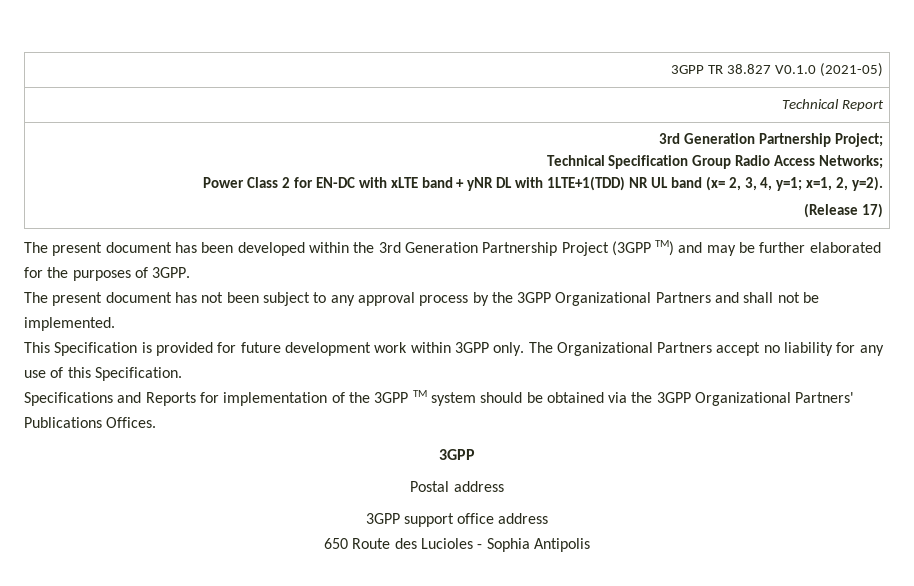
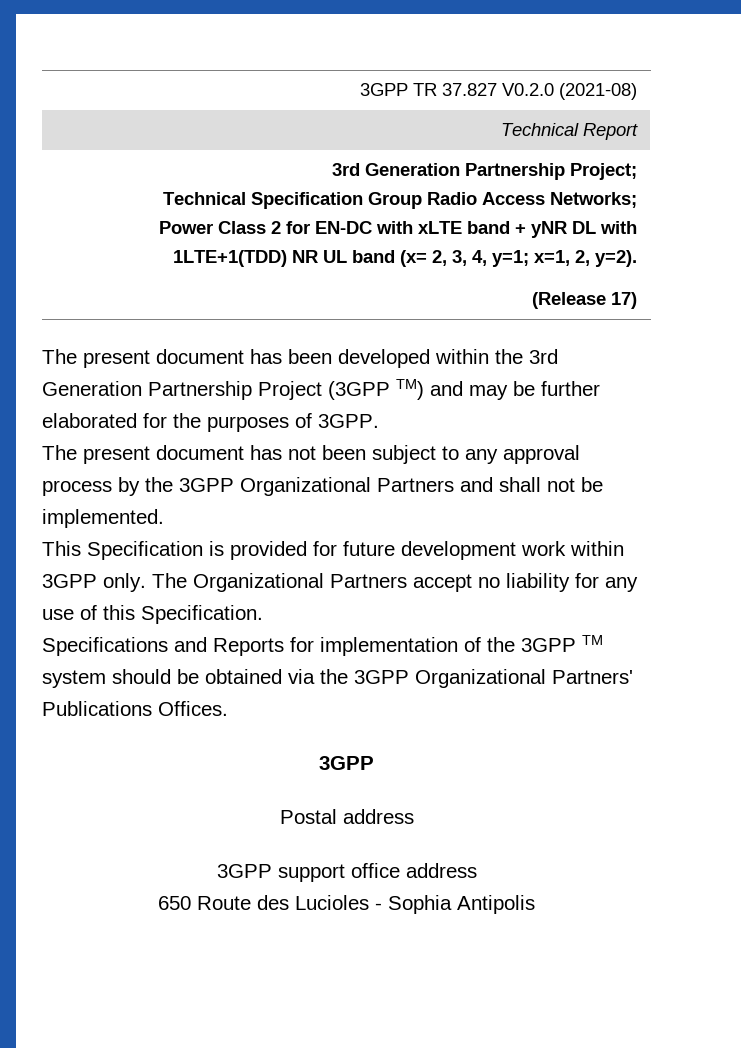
[727,63,884,77] 38.827 V0.1.0 (2021-05) -> [442,83,638,100] 37.827 V0.2.0 (2021-08)

